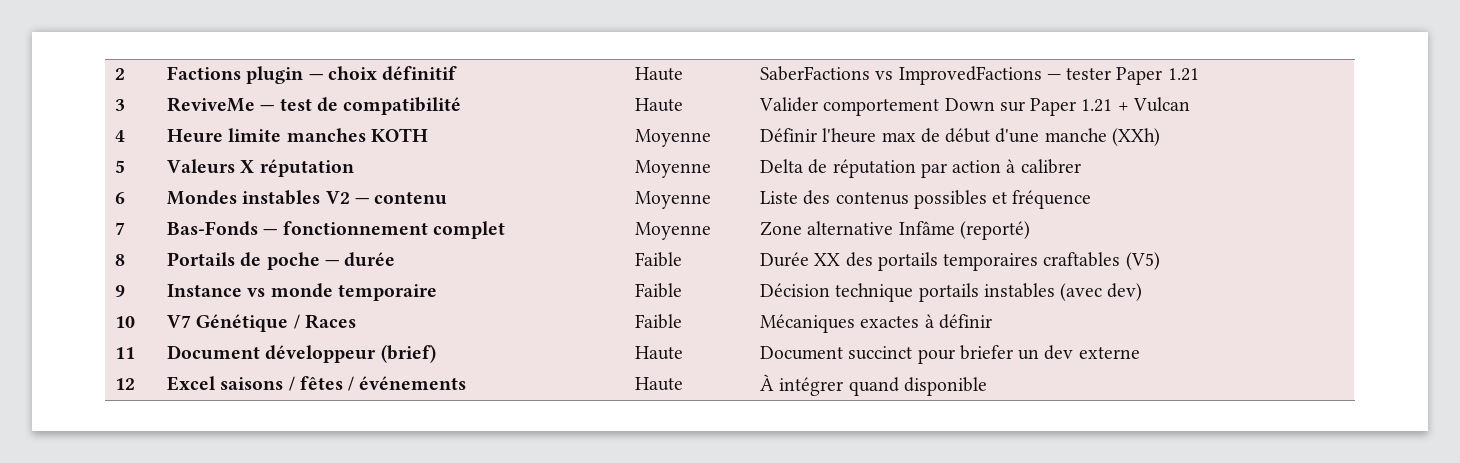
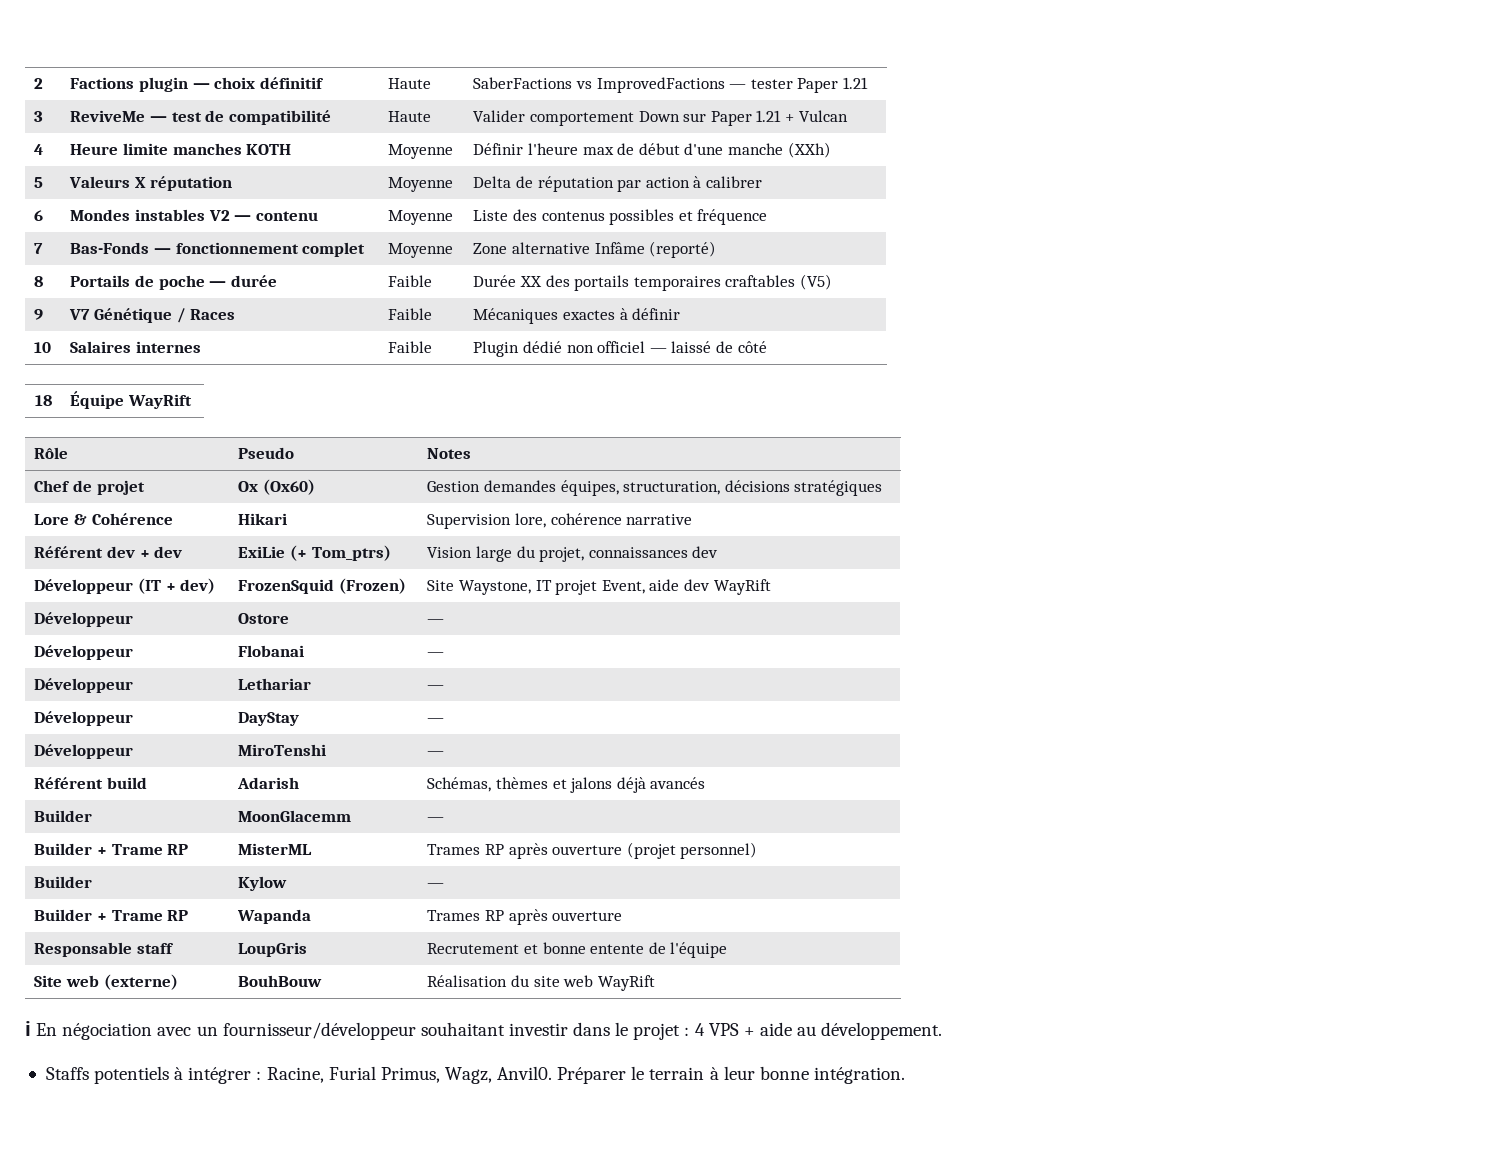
[166,283,437,301] [634,283,682,298] [759,283,1143,302] [114,316,135,328] | Instance vs monde temporaire | Faible | Décision technique portails instables (avec dev) // 10 -> (44, 314) none
[114,347,135,359] [166,344,436,363] [634,346,683,360] [759,345,1140,364] [114,378,135,390] [166,376,467,391] [634,377,683,391] [759,374,987,396] 11 | Document développeur (brief) | Haute | Document succinct pour briefer un dev externe // 12 | Excel saisons / fêtes / événements | Haute | À intégrer quand disponible -> [34,342,52,353] [70,341,202,353] [388,341,433,353] [473,341,767,357] [35,395,52,406] [70,391,193,409] [34,447,69,459] [238,447,295,459] [427,448,472,459] [34,480,145,495] [238,479,316,495] [427,480,883,496] [34,513,173,525] [238,513,288,525] [427,513,693,529] [34,546,183,558] [238,545,391,561] [427,546,719,562] [34,578,216,594] [238,578,407,594] [427,579,771,595] [34,612,134,627] [238,613,290,624] [427,619,445,624] [34,645,134,660] [238,645,305,657] [427,652,445,657] [34,678,134,693] [238,678,312,690] [427,685,445,690] [34,711,134,726] [238,712,300,726] [427,718,445,723] [34,744,134,759] [238,744,327,756] [427,751,445,756] [34,777,148,789] [237,777,300,789] [427,777,706,793] [34,810,93,822] [238,810,352,822] [427,817,445,822] [34,843,189,855] [238,843,313,855] [427,842,758,859] [34,876,93,888] [238,876,288,891] [427,883,445,888] [34,909,189,921] [237,909,312,924] [427,909,623,925] [34,942,175,957] [238,942,308,957] [427,942,728,958] [34,974,178,990] [238,975,323,987] [427,975,655,991] [25,1021,943,1040] [45,1066,905,1084] 10 | Salaires internes | Faible | Plugin dédié non officiel — laissé de côté // 18 | Équipe WayRift // Rôle | Pseudo | Notes // Chef de projet | Ox (Ox60) | Gestion demandes équipes, structuration, décisions stratégiques // Lore & Cohérence | Hikari | Supervision lore, cohérence narrative // Référent dev + dev | ExiLie (+ Tom_ptrs) | Vision large du projet, connaissances dev // Développeur (IT + dev) | FrozenSquid (Frozen) | Site Waystone, IT projet Event, aide dev WayRift // Développeur | Ostore | — // Développeur | Flobanai | — // Développeur | Lethariar | — // Développeur | DayStay | — // Développeur | MiroTenshi | — // Référent build | Adarish | Schémas, thèmes et jalons déjà avancés // Builder | MoonGlacemm | — // Builder + Trame RP | MisterML | Trames RP après ouverture (projet personnel) // Builder | Kylow | — // Builder + Trame RP | Wapanda | Trames RP après ouverture // Responsable staff | LoupGris | Recrutement et bonne entente de l'équipe // Site web (externe) | BouhBouw | Réalisation du site web WayRift // ℹ En négociation avec un fournisseur/développeur souhaitant investir dans le projet : 4 VPS + aide au développement. // Staffs potentiels à intégrer : Racine, Furial Primus, Wagz, Anvil0. Préparer le terrain à leur bonne intégration.

